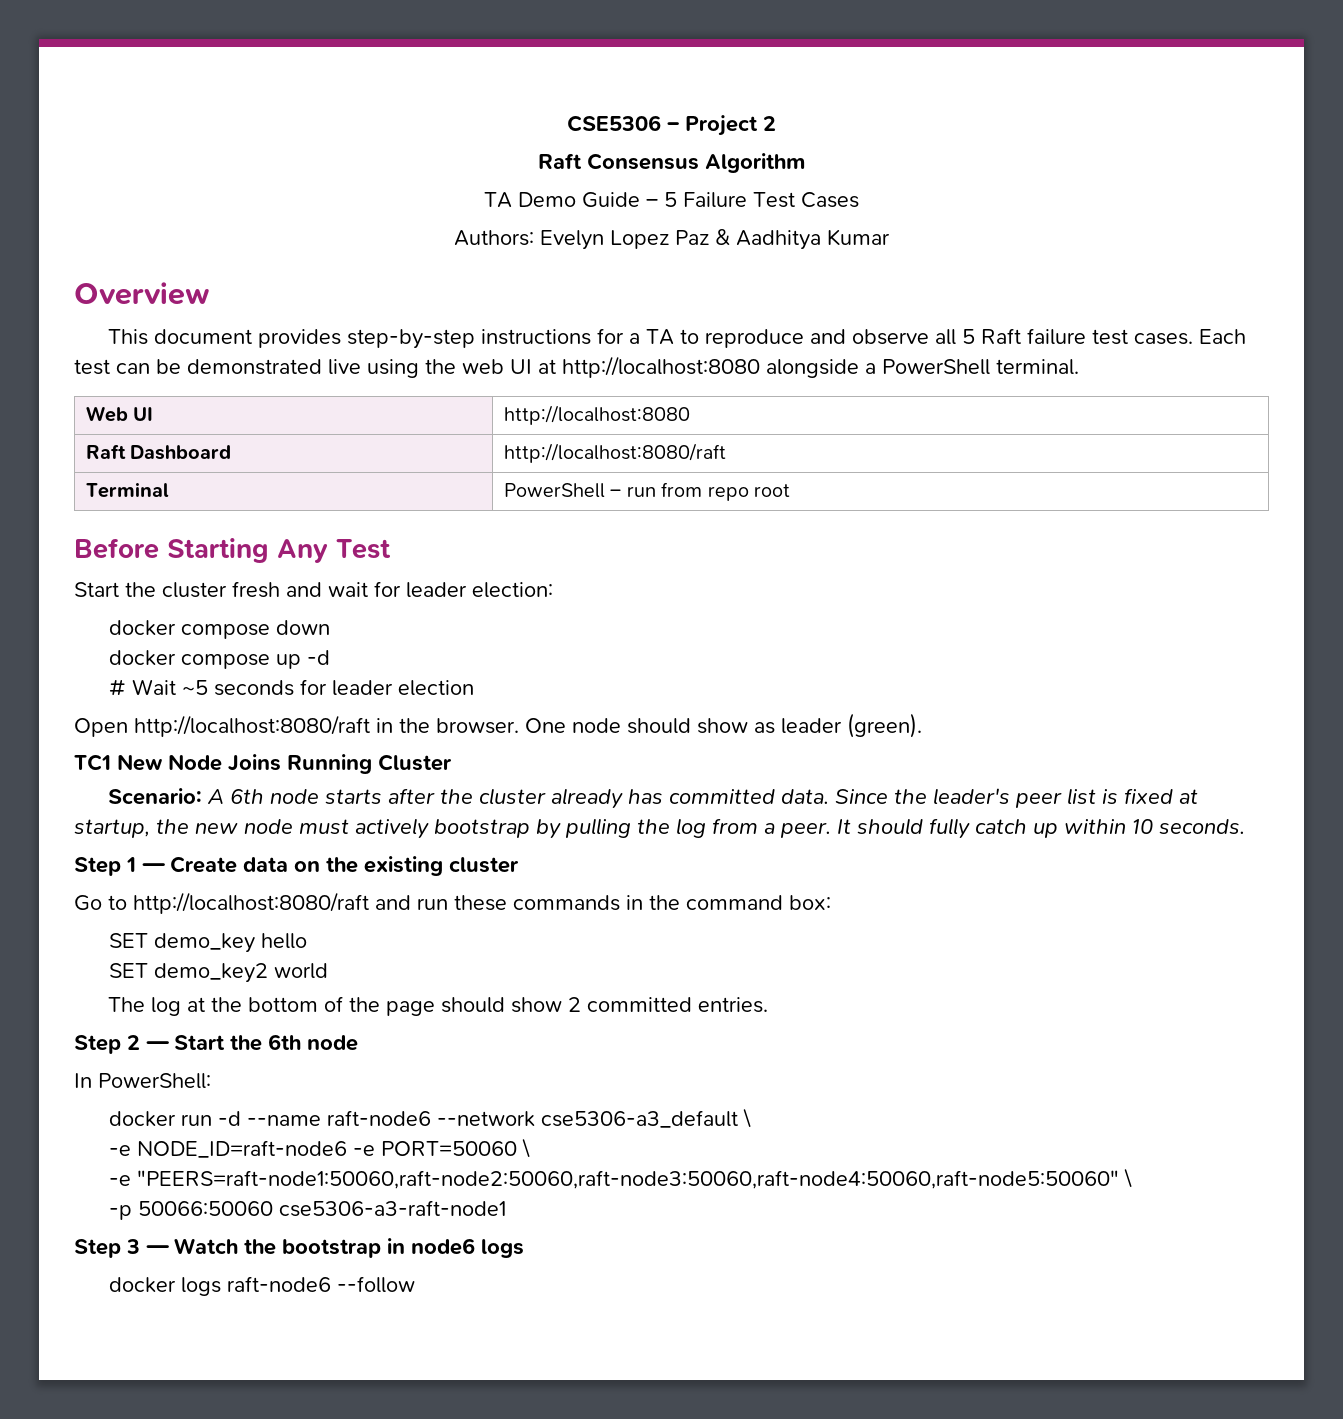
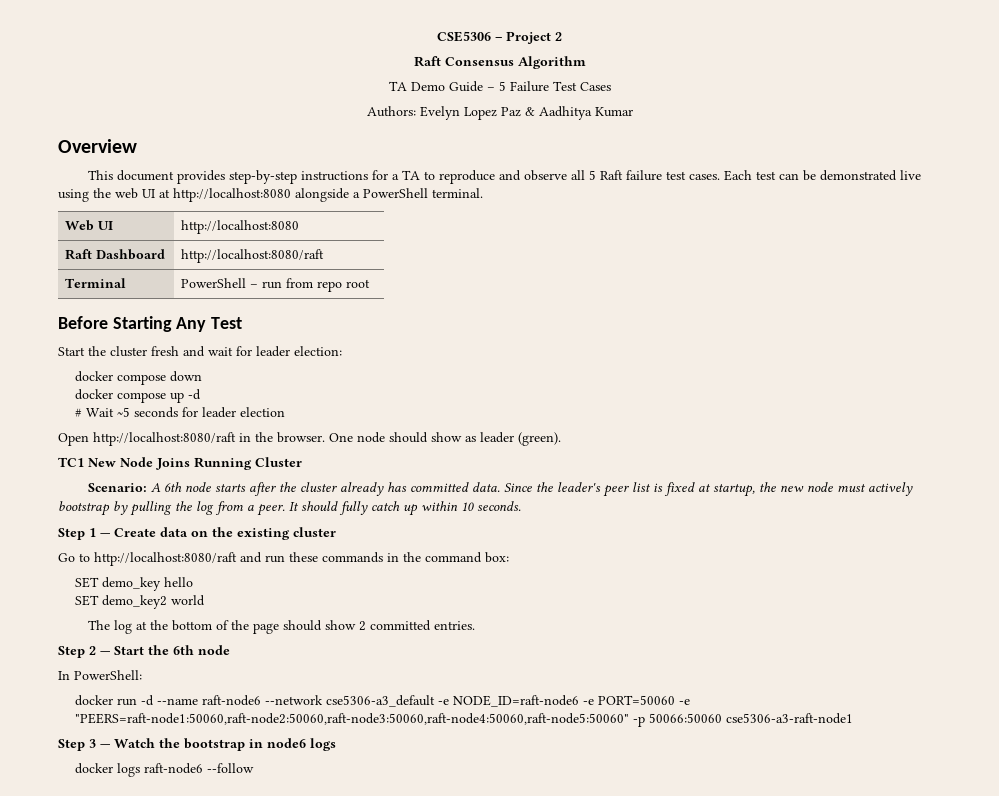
[743,1108,752,1128] \ // -> (435, 701) none
[522,1138,531,1158] \ // -> (675, 700) none
[1124,1168,1133,1188] \ // -> (629, 719) none

